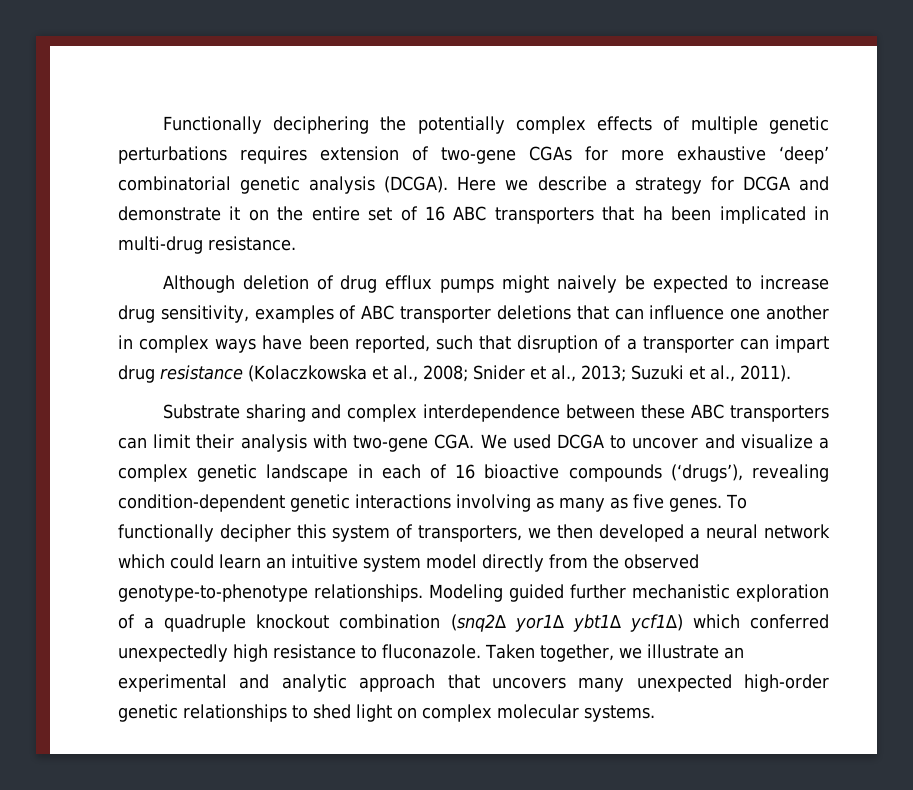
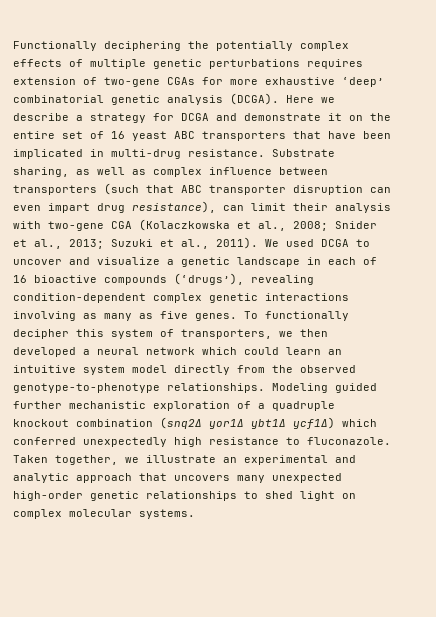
(445, 213) none -> [132,131,167,141] yeast
[642,206,663,221] ha -> [328,131,356,139] have
[162,275,829,293] [118,305,830,323] [118,335,829,353] [118,365,243,383] // Although deletion of drug efflux pumps might naively be expected to increase drug sensitivity, examples of ABC transporter deletions that can influence one another in complex ways have been reported, such that disruption of a transporter can impart drug resistance -> [272,149,335,157] [13,167,328,177] [13,183,391,195] [13,201,391,213] [13,221,132,231] Substrate sharing, as well as complex influence between transporters (such that ABC transporter disruption can even impart drug resistance), can limit their analysis with two-gene CGA
[162,404,829,422] [118,434,475,452] // Substrate sharing and complex interdependence between these ABC transporters can limit their analysis with two-gene CGA. -> (258, 243) none
[118,464,188,482] complex -> (174, 262) none
(285, 503) none -> [153,293,202,303] complex

